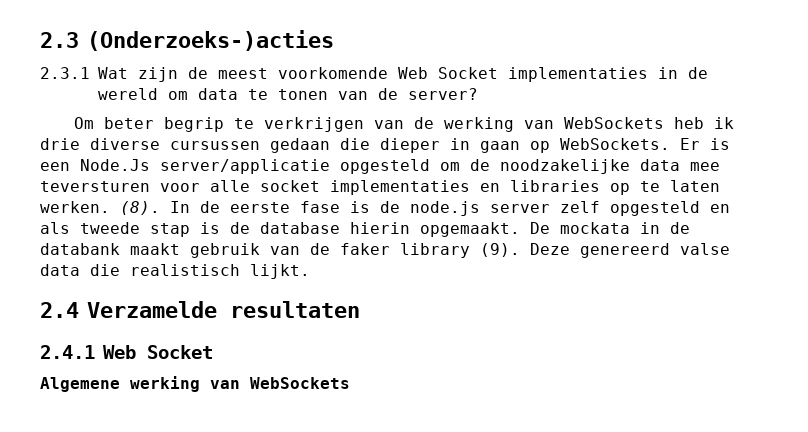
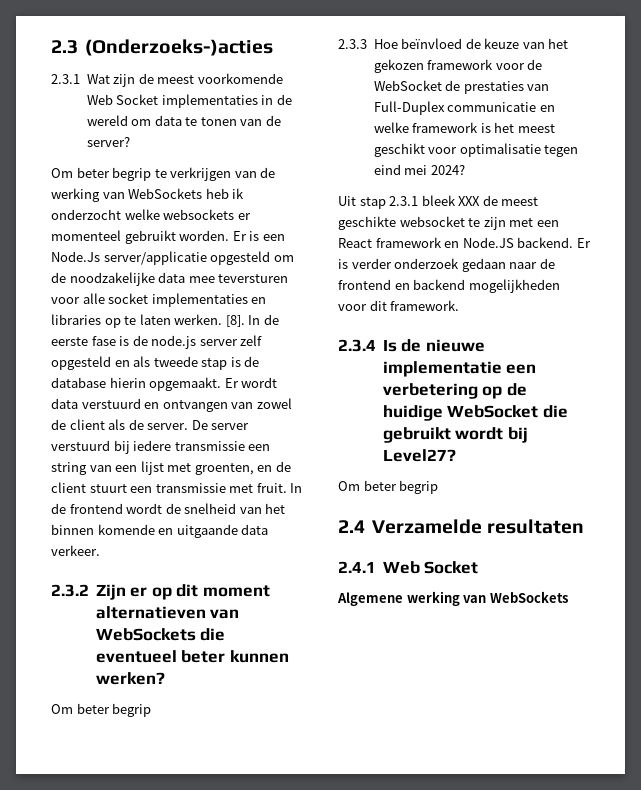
[40,138,670,153] drie diverse cursussen gedaan die dieper in gaan op WebSockets. -> [51,209,251,220] [51,230,230,244] onderzocht welke websockets er momenteel gebruikt worden.
[120,201,160,215] (8). -> [225,315,245,327] [8].
[530,222,690,234] [40,243,730,258] [40,264,310,279] De mockata in de databank maakt gebruik van de faker library (9). Deze genereerd valse data die realistisch lijkt. -> [224,377,278,388] [51,398,292,412] [51,419,250,430] [51,440,271,454] [51,461,291,475] [51,482,303,493] [51,503,286,514] [51,524,269,538] [51,545,100,556] [51,584,270,600] [95,606,240,619] [95,628,226,641] [95,650,289,663] [95,672,165,685] [51,703,152,717] [338,38,569,49] [373,59,543,73] [373,80,550,94] [373,101,555,115] [373,122,555,133] [373,143,579,157] [373,164,465,175] [338,195,539,209] [338,216,559,230] [338,237,591,248] [338,258,555,272] [338,279,560,293] [338,300,460,311] [338,339,485,352] [382,361,537,377] [382,383,527,399] [382,405,568,421] [382,427,528,443] [382,449,456,462] [338,480,439,494] Er wordt data verstuurd en ontvangen van zowel de client als de server. De server verstuurd bij iedere transmissie een string van een lijst met groenten, en de client stuurt een transmissie met fruit. In de frontend wordt de snelheid van het binnen komende en uitgaande data verkeer. // 2.3.2 Zijn er op dit moment alternatieven van WebSockets die eventueel beter kunnen werken? // Om beter begrip // 2.3.3 Hoe beïnvloed de keuze van het gekozen framework voor de WebSocket de prestaties van Full-Duplex communicatie en welke framework is het meest geschikt voor optimalisatie tegen eind mei 2024? // Uit stap 2.3.1 bleek XXX de meest geschikte websocket te zijn met een React framework en Node.JS backend. Er is verder onderzoek gedaan naar de frontend en backend mogelijkheden voor dit framework. // 2.3.4 Is de nieuwe implementatie een verbetering op de huidige WebSocket die gebruikt wordt bij Level27? // Om beter begrip

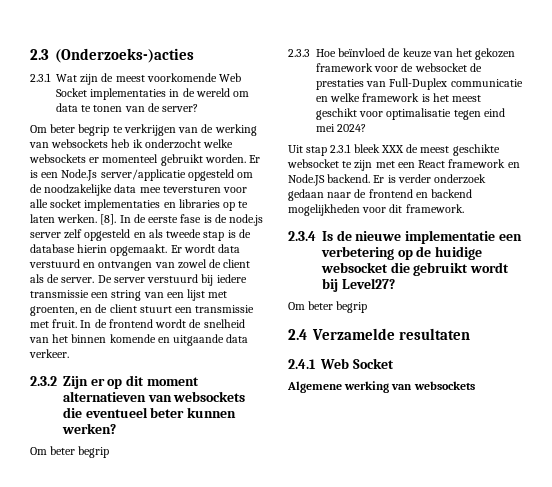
[128,188,203,199] WebSockets -> [51,139,109,148] websockets
[95,628,196,641] WebSockets -> [173,391,246,402] websockets
[373,80,442,91] WebSocket -> [414,63,467,72] websocket
[447,405,539,418] WebSocket -> [321,262,388,273] websocket
[489,591,568,603] WebSockets -> [413,381,475,390] websockets

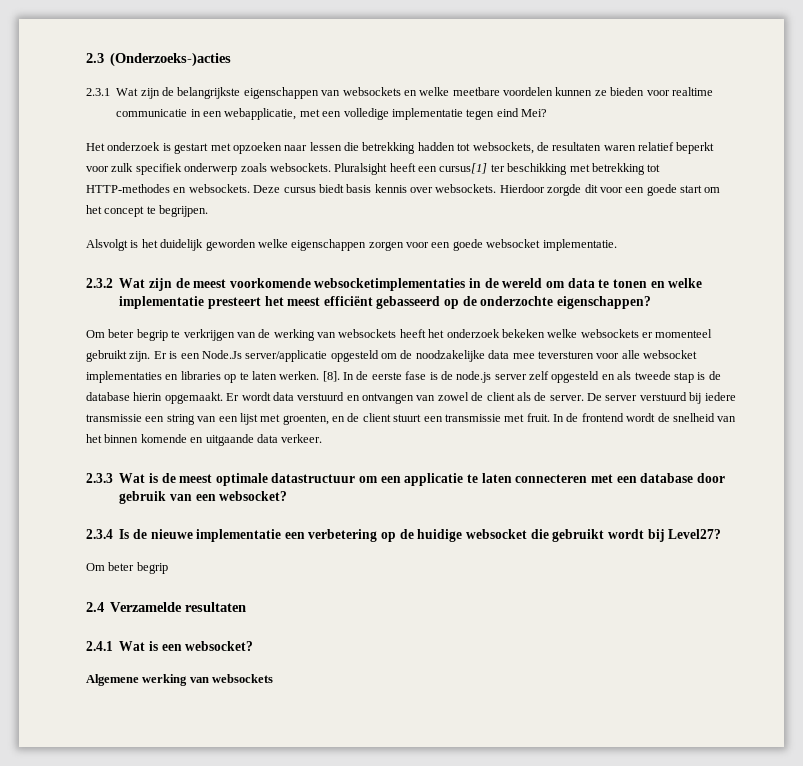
[115,73,242,82] [56,88,167,100] meest voorkomende Web Socket implementaties -> [177,87,713,99] [116,108,547,120] [86,142,715,154] [86,163,661,175] [86,184,721,196] [86,205,209,217] [86,239,617,251] [86,278,466,291] belangrijkste eigenschappen van websockets en welke meetbare voordelen kunnen ze bieden voor realtime communicatie in een webapplicatie, met een volledige implementatie tegen eind Mei? // Het onderzoek is gestart met opzoeken naar lessen die betrekking hadden tot websockets, de resultaten waren relatief beperkt voor zulk specifiek onderwerp zoals websockets. Pluralsight heeft een cursus[1] ter beschikking met betrekking tot HTTP-methodes en websockets. Deze cursus biedt basis kennis over websockets. Hierdoor zorgde dit voor een goede start om het concept te begrijpen. // Alsvolgt is het duidelijk geworden welke eigenschappen zorgen voor een goede websocket implementatie. // 2.3.2 Wat zijn de meest voorkomende websocketimplementaties
[124,103,199,112] van de server? -> [650,278,703,288] [119,296,652,309] en welke implementatie presteert het meest efficiënt gebasseerd op de onderzochte eigenschappen?
[111,139,201,149] heb ik onderzocht -> [399,329,545,338] heeft het onderzoek bekeken
[204,154,246,163] worden. -> [129,351,151,362] zijn.
[50,199,82,208] socket -> [643,350,697,359] websocket
[30,375,199,389] [63,391,246,402] [63,407,236,418] [62,423,116,434] [30,446,110,458] [288,48,516,60] [316,63,482,72] [316,78,523,90] [316,93,482,102] [316,108,505,120] [316,124,367,132] [288,144,500,156] [287,159,520,171] [288,174,487,186] [288,189,473,201] [288,204,464,216] 2.3.2 Zijn er op dit moment alternatieven van websockets die eventueel beter kunnen werken? // Om beter begrip // 2.3.3 Hoe beïnvloed de keuze van het gekozen framework voor de websocket de prestaties van Full-Duplex communicatie en welke framework is het meest geschikt voor optimalisatie tegen eind mei 2024? // Uit stap 2.3.1 bleek XXX de meest geschikte websocket te zijn met een React framework en Node.JS backend. Er is verder onderzoek gedaan naar de frontend en backend mogelijkheden voor dit framework. -> [86,473,725,486] [119,491,288,504] 2.3.3 Wat is de meest optimale datastructuur om een applicatie te laten connecteren met een database door gebruik van een websocket?
[320,358,394,369] Web Socket -> [119,641,254,651] Wat is een websocket?

